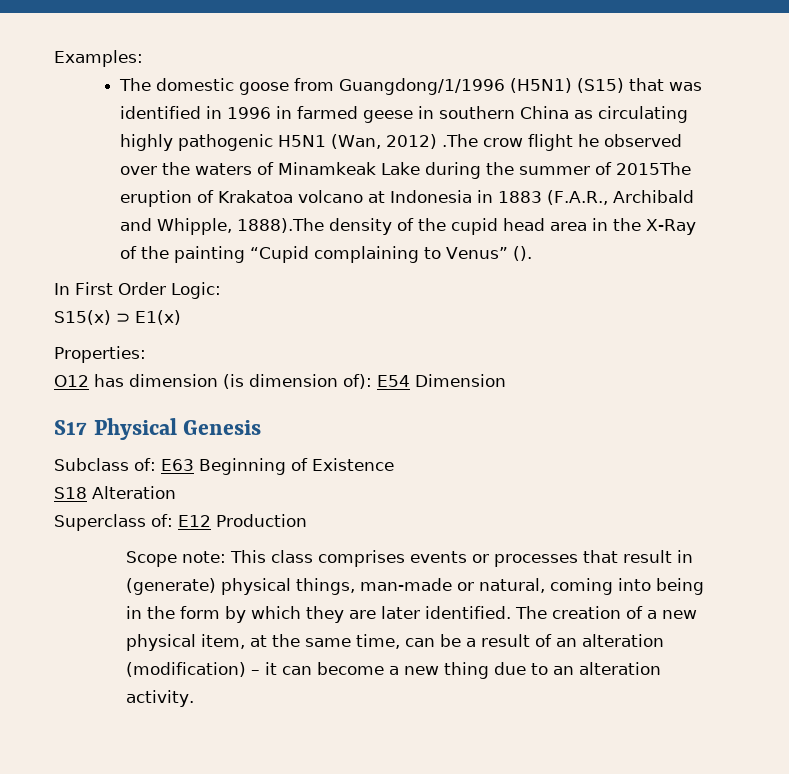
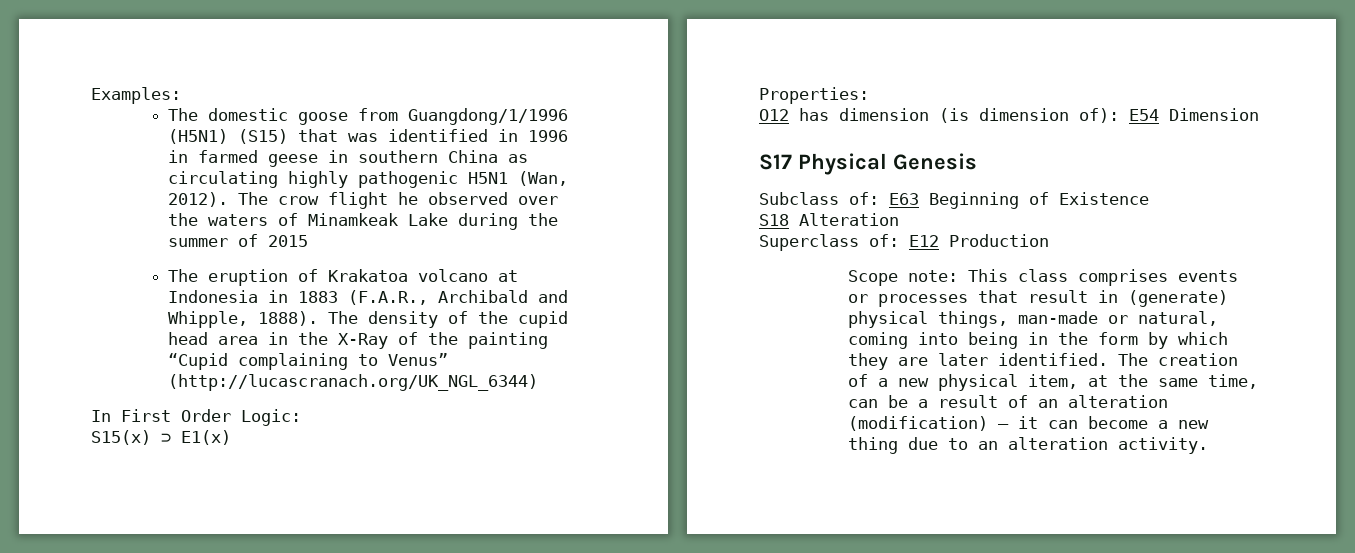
[386,134,479,149] 2012) .The -> [168,192,269,207] 2012). The
[616,162,692,175] 2015The -> [268,235,309,247] [168,269,199,282] 2015 // The
[237,218,325,233] 1888).The -> [258,311,359,326] 1888). The
[513,246,533,261] (). -> [168,374,539,391] (http://lucascranach.org/UK_NGL_6344)

